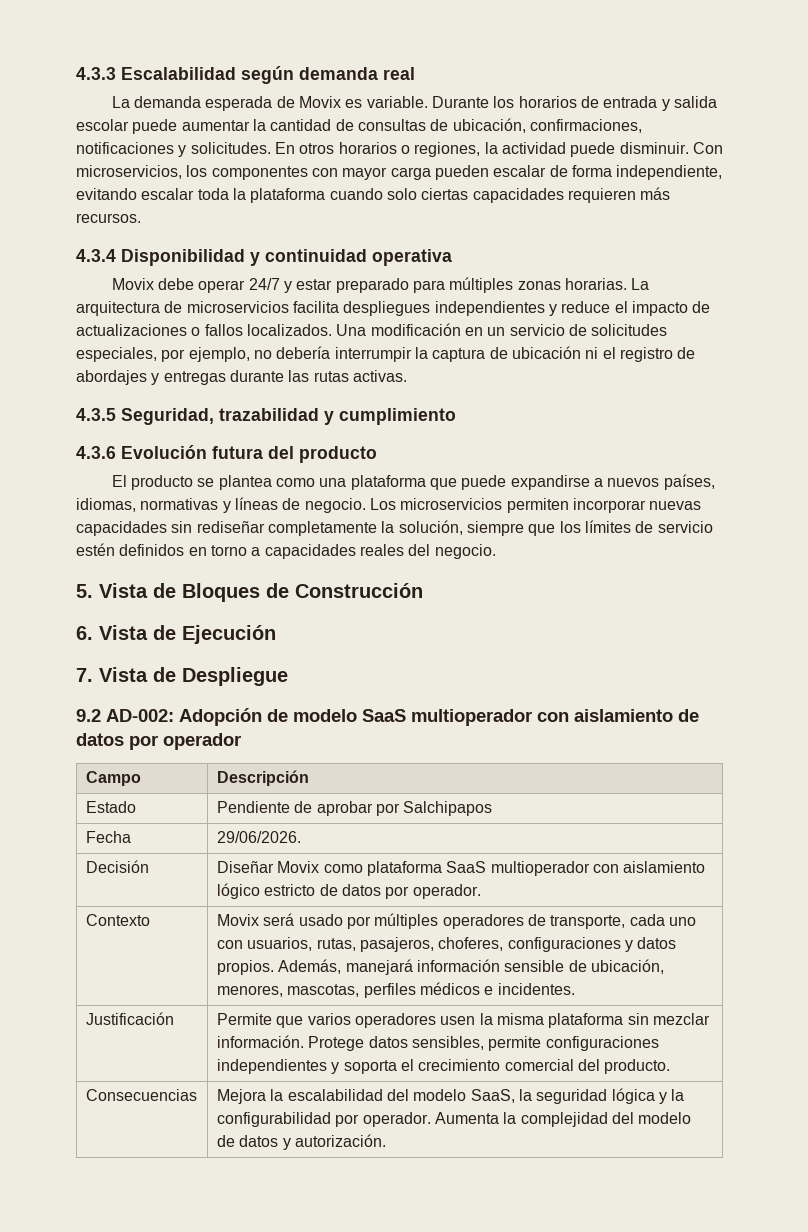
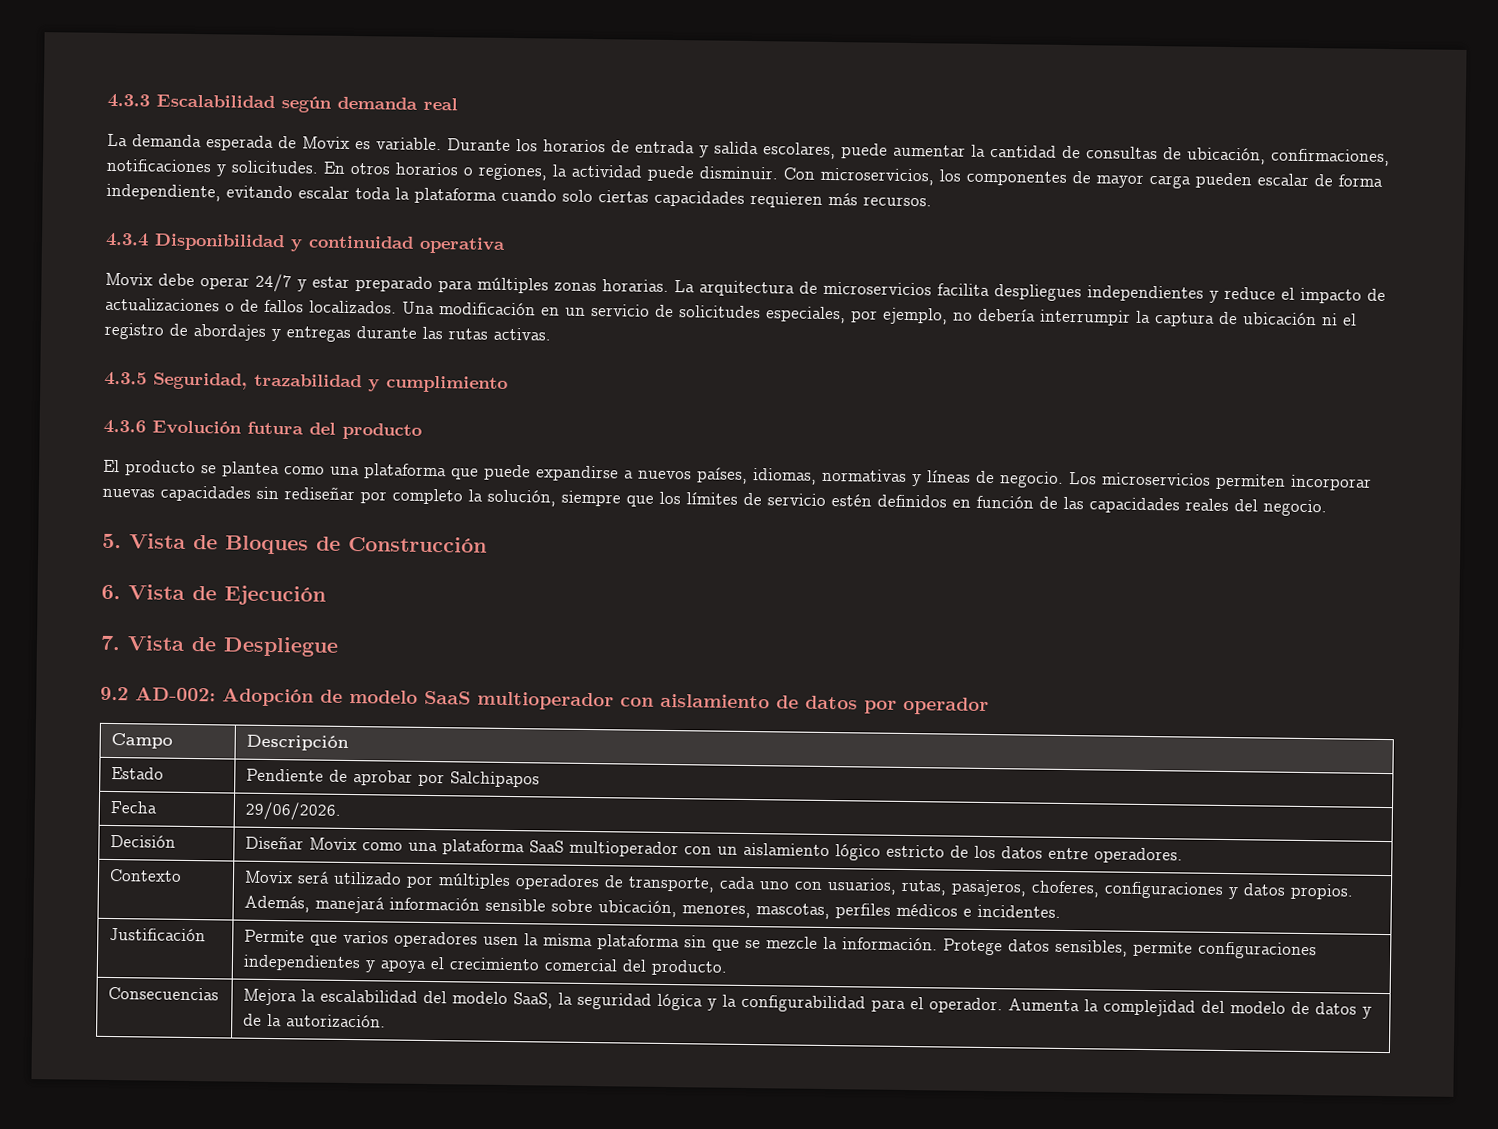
[76,119,129,131] escolar -> [763,142,836,160] escolares,
[311,168,338,177] con -> [1072,171,1091,184] de
(201, 331) none -> [240,299,259,312] de
[267,521,377,536] completamente -> [360,488,463,505] por completo
[210,545,261,556] torno a -> [976,495,1084,510] función de las
(363, 868) none -> [408,842,439,852] una
(619, 868) none -> [717,846,739,855] un
[341,884,481,899] datos por operador. -> [974,845,1184,864] los datos entre operadores.
[298,914,343,926] usado -> [333,871,403,885] utilizado
[568,960,587,972] de -> [551,899,594,913] sobre
[652,1013,710,1025] mezclar -> [712,936,839,951] que se mezcle la
[343,1060,397,1074] soporta -> [380,959,428,973] apoya
[335,1114,360,1127] por -> [871,997,925,1013] para el
(291, 1144) none -> [243,1013,283,1027] de la

